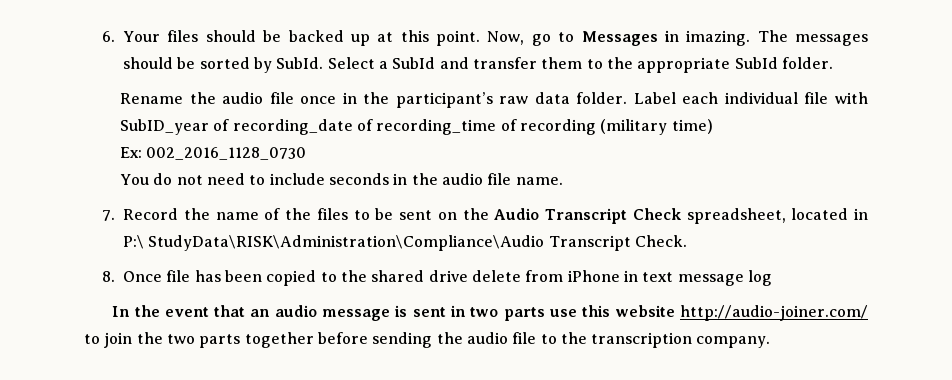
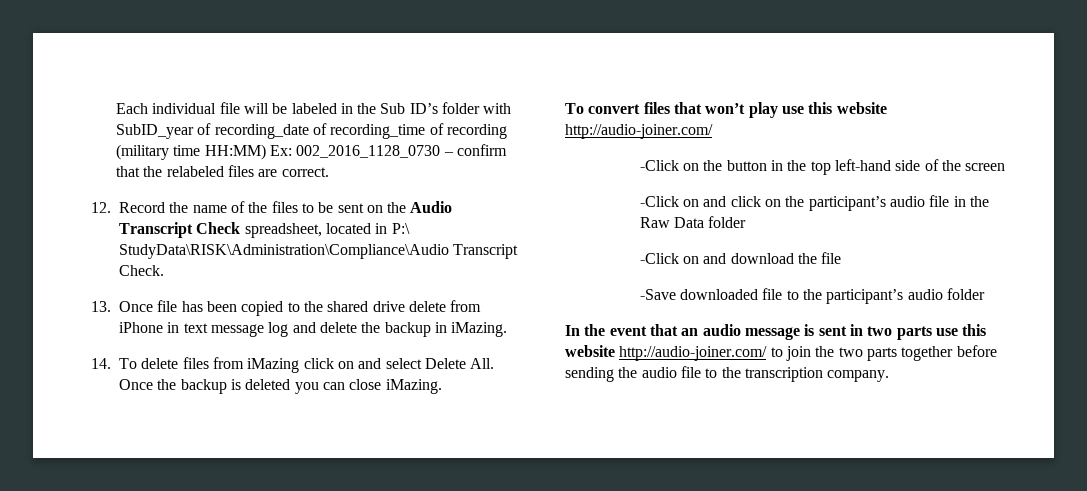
[102,30,868,46] [123,57,833,73] [120,92,829,108] 6. Your files should be backed up at this point. Now, go to Messages in imazing. The messages should be sorted by SubId. Select a SubId and transfer them to the appropriate SubId folder. // Rename the audio file once in the participant’s raw data folder. Label each individual file -> [115,102,481,114] Each individual file will be labeled in the Sub ID’s folder
[671,119,713,134] time) // -> [173,144,266,160] time HH:MM)
[120,173,563,185] [102,210,116,221] // You do not need to include seconds in the audio file name. // 7. -> [443,144,507,156] [115,165,329,177] [90,202,111,213] – confirm that the relabeled files are correct. // 12.
[102,271,116,282] 8. -> [90,301,111,312] 13.
(772, 278) none -> [292,322,508,337] [90,357,495,373] [118,379,442,394] [565,102,887,118] [565,124,713,139] [639,159,1006,175] [639,195,990,211] [639,216,747,228] [639,252,842,264] [639,288,986,304] and delete the backup in iMazing. // 14. To delete files from iMazing click on and select Delete All. Once the backup is deleted you can close iMazing. // To convert files that won’t play use this website http://audio-joiner.com/ // -Click on the button in the top left-hand side of the screen // -Click on and click on the participant’s audio file in the Raw Data folder // -Click on and download the file // -Save downloaded file to the participant’s audio folder

